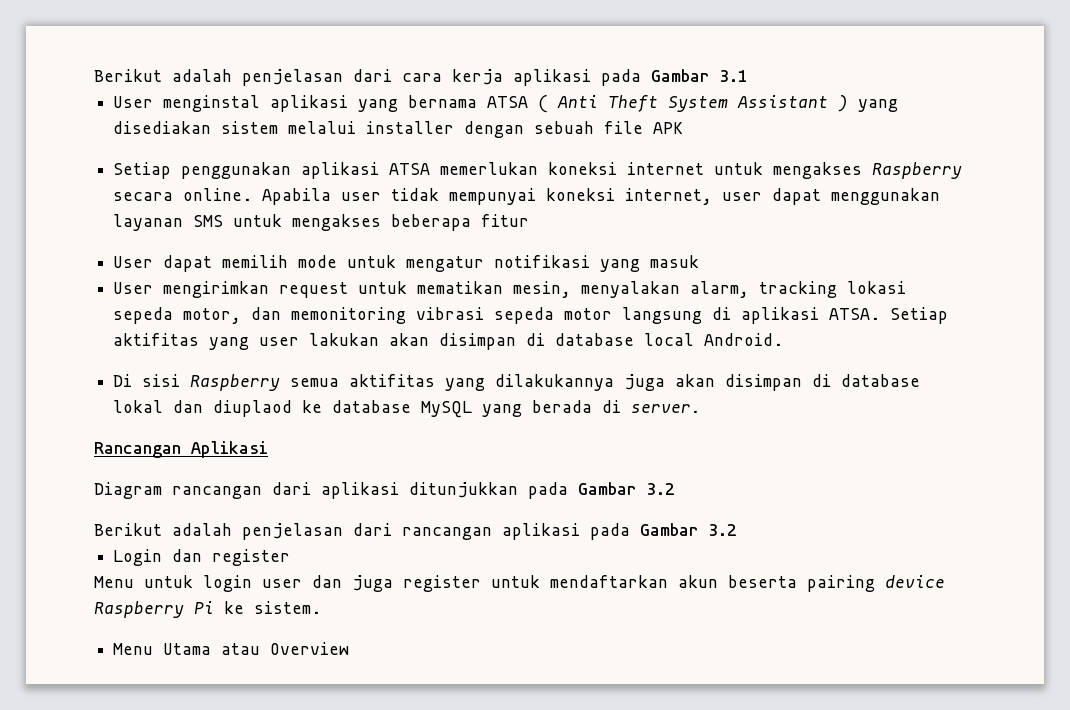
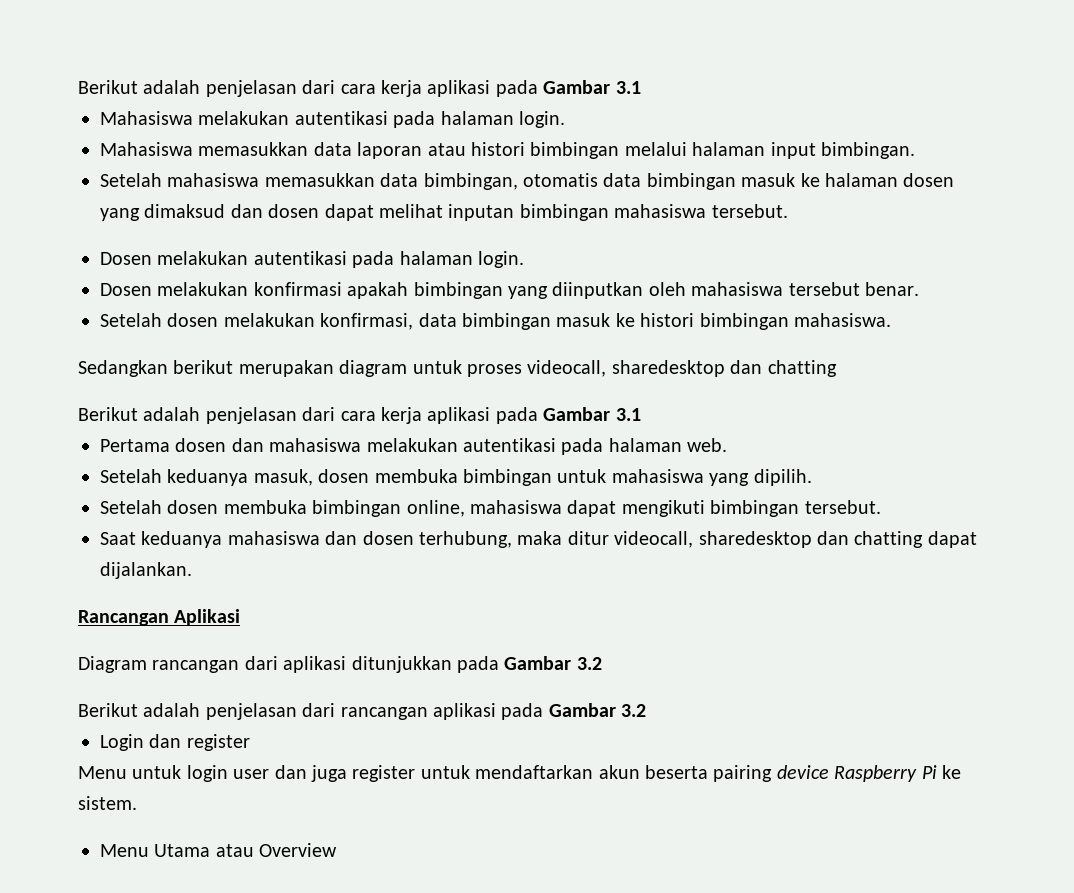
[113,95,899,113] [113,121,684,138] [113,162,963,179] [113,188,941,205] [113,214,530,231] [113,255,700,272] [113,281,907,298] [113,307,949,324] [113,333,784,350] [113,374,921,391] [113,400,702,418] User menginstal aplikasi yang bernama ATSA ( Anti Theft System Assistant ) yang disediakan sistem melalui installer dengan sebuah file APK // Setiap penggunakan aplikasi ATSA memerlukan koneksi internet untuk mengakses Raspberry secara online. Apabila user tidak mempunyai koneksi internet, user dapat menggunakan layanan SMS untuk mengakses beberapa fitur // User dapat memilih mode untuk mengatur notifikasi yang masuk // User mengirimkan request untuk mematikan mesin, menyalakan alarm, tracking lokasi sepeda motor, dan memonitoring vibrasi sepeda motor langsung di aplikasi ATSA. Setiap aktifitas yang user lakukan akan disimpan di database local Android. // Di sisi Raspberry semua aktifitas yang dilakukannya juga akan disimpan di database lokal dan diuplaod ke database MySQL yang berada di server. -> [100,111,565,128] [100,142,915,159] [100,173,955,190] [100,204,788,221] [100,251,524,268] [100,282,919,299] [100,313,891,330] [78,360,837,377] [78,407,641,424] [100,438,728,455] [100,469,812,486] [100,500,881,517] [100,531,977,548] [100,562,192,579] Mahasiswa melakukan autentikasi pada halaman login. // Mahasiswa memasukkan data laporan atau histori bimbingan melalui halaman input bimbingan. // Setelah mahasiswa memasukkan data bimbingan, otomatis data bimbingan masuk ke halaman dosen yang dimaksud dan dosen dapat melihat inputan bimbingan mahasiswa tersebut. // Dosen melakukan autentikasi pada halaman login. // Dosen melakukan konfirmasi apakah bimbingan yang diinputkan oleh mahasiswa tersebut benar. // Setelah dosen melakukan konfirmasi, data bimbingan masuk ke histori bimbingan mahasiswa. // Sedangkan berikut merupakan diagram untuk proses videocall, sharedesktop dan chatting // Berikut adalah penjelasan dari cara kerja aplikasi pada Gambar 3.1 // Pertama dosen dan mahasiswa melakukan autentikasi pada halaman web. // Setelah keduanya masuk, dosen membuka bimbingan untuk mahasiswa yang dipilih. // Setelah dosen membuka bimbingan online, mahasiswa dapat mengikuti bimbingan tersebut. // Saat keduanya mahasiswa dan dosen terhubung, maka ditur videocall, sharedesktop dan chatting dapat dijalankan.

